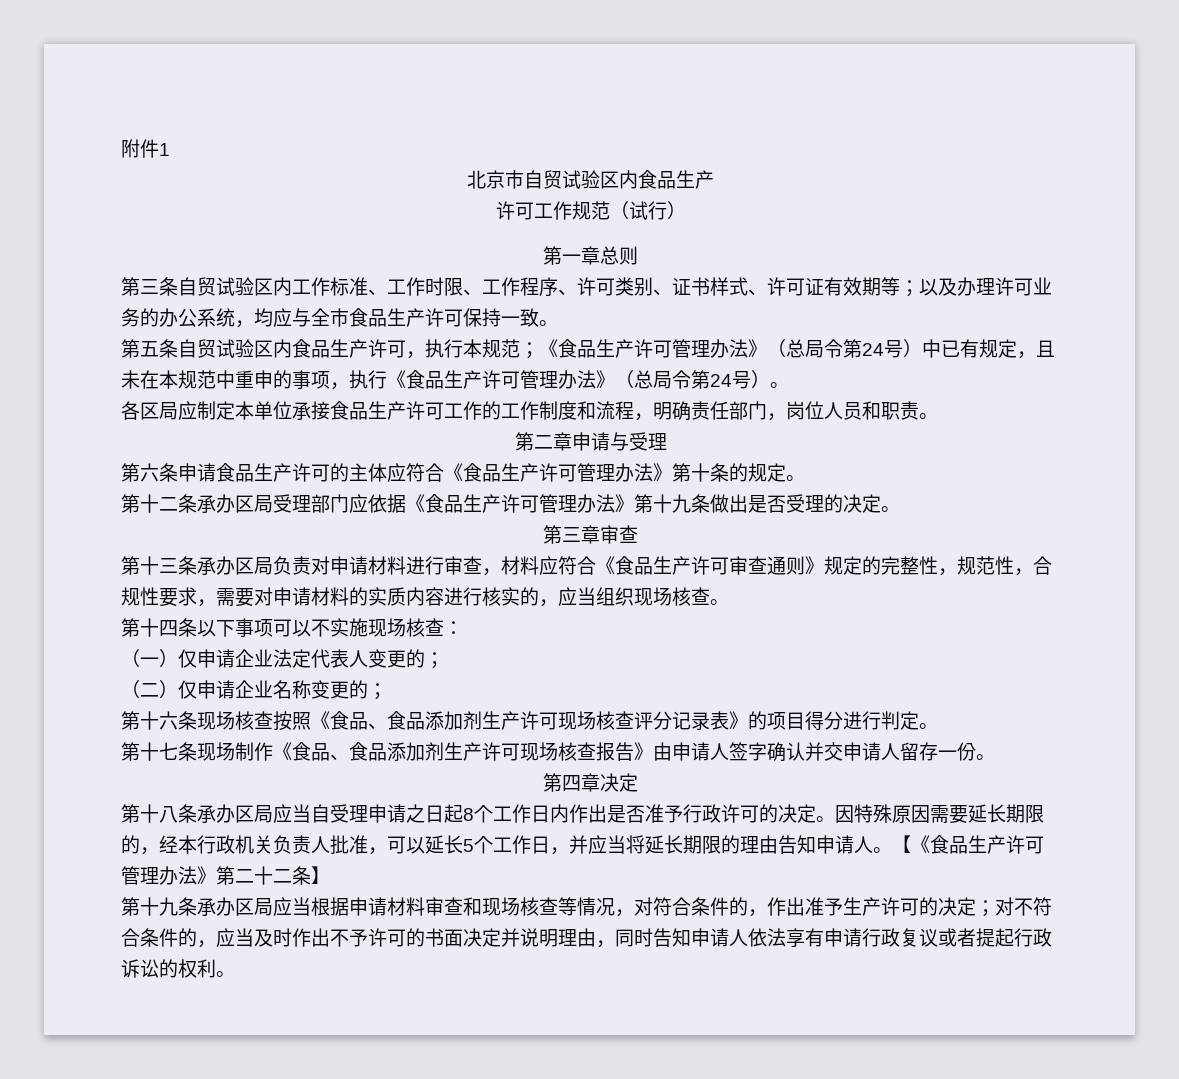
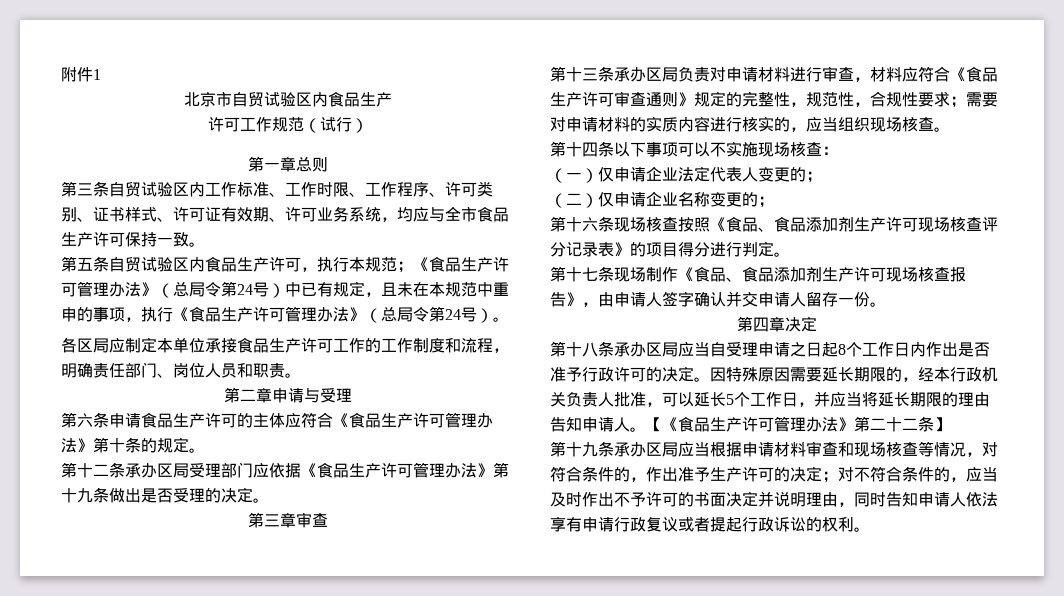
[881,277,995,297] 等；以及办理 -> [269,217,285,222] 、
[140,308,197,327] 的办公 -> (349, 214) none
[767,413,786,421] ， -> [157,373,173,378] 、
[197,599,216,607] ， -> [950,96,966,108] ；
(653, 751) none -> [582,302,598,307] ，

